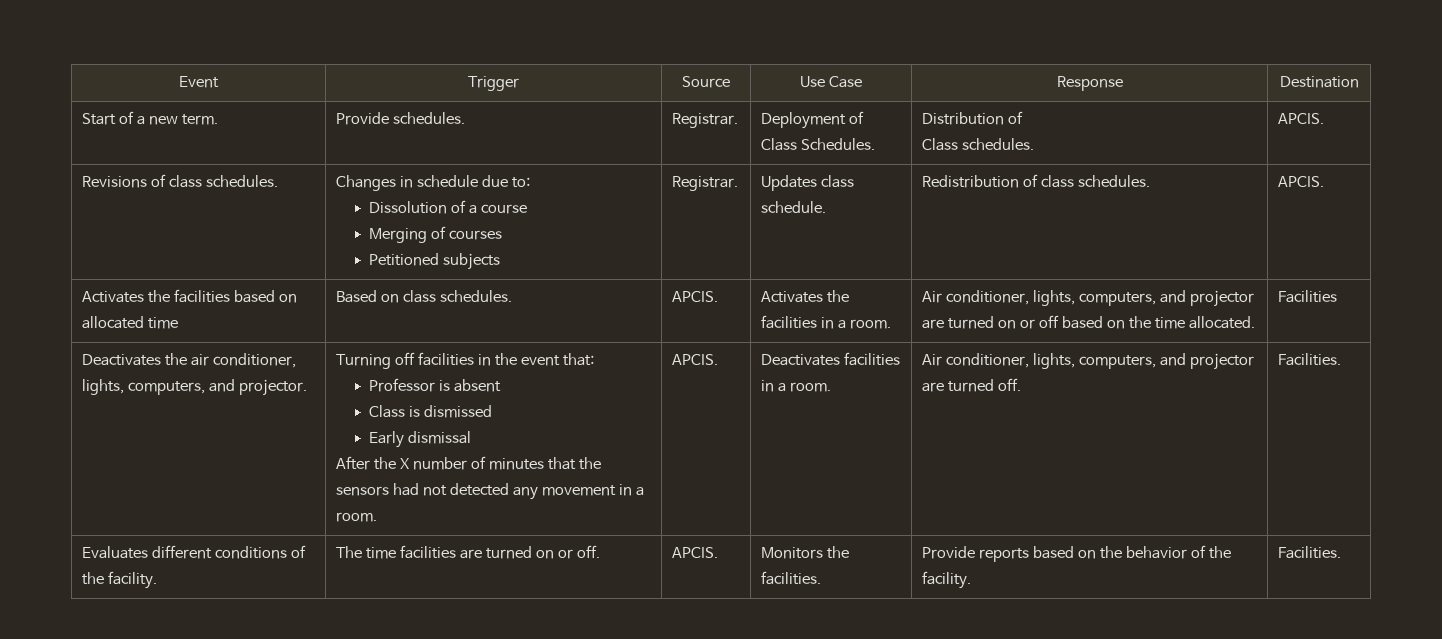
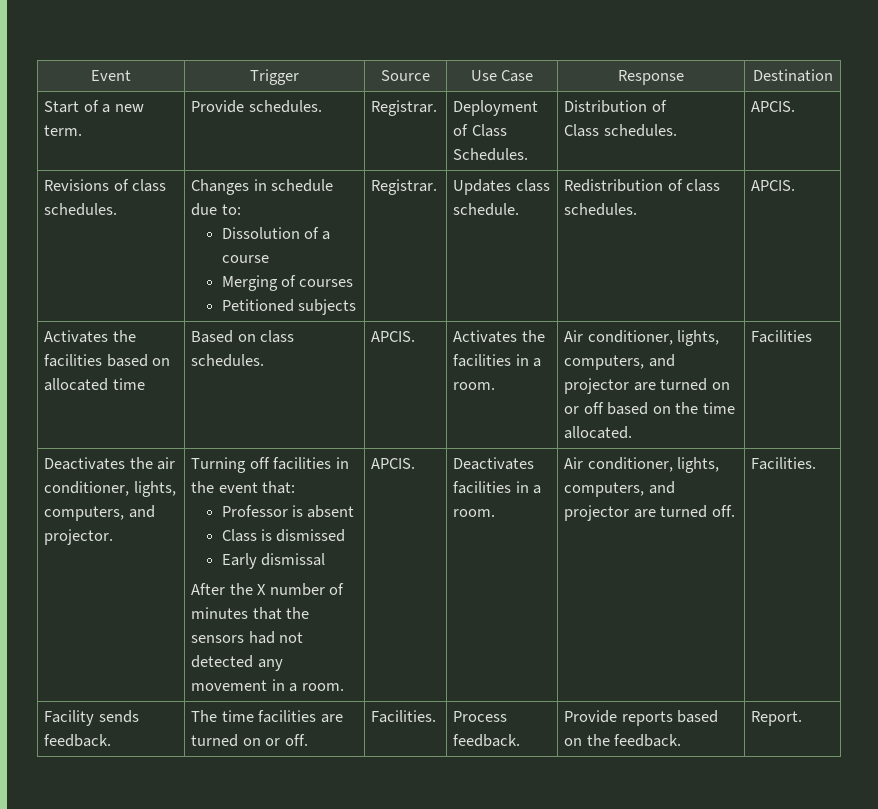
[82,545,307,559] [82,571,158,589] Evaluates different conditions of the facility. -> [44,710,139,726] [44,734,112,747] Facility sends feedback.
[672,547,719,558] [761,546,850,559] [761,571,822,585] APCIS. | Monitors the facilities. -> [371,710,437,723] [453,711,508,722] [453,734,521,747] Facilities. | Process feedback.
[1126,545,1232,559] [922,571,972,589] [1278,546,1342,559] behavior of the facility. | Facilities. -> [614,734,682,747] [751,711,803,726] feedback. | Report.

